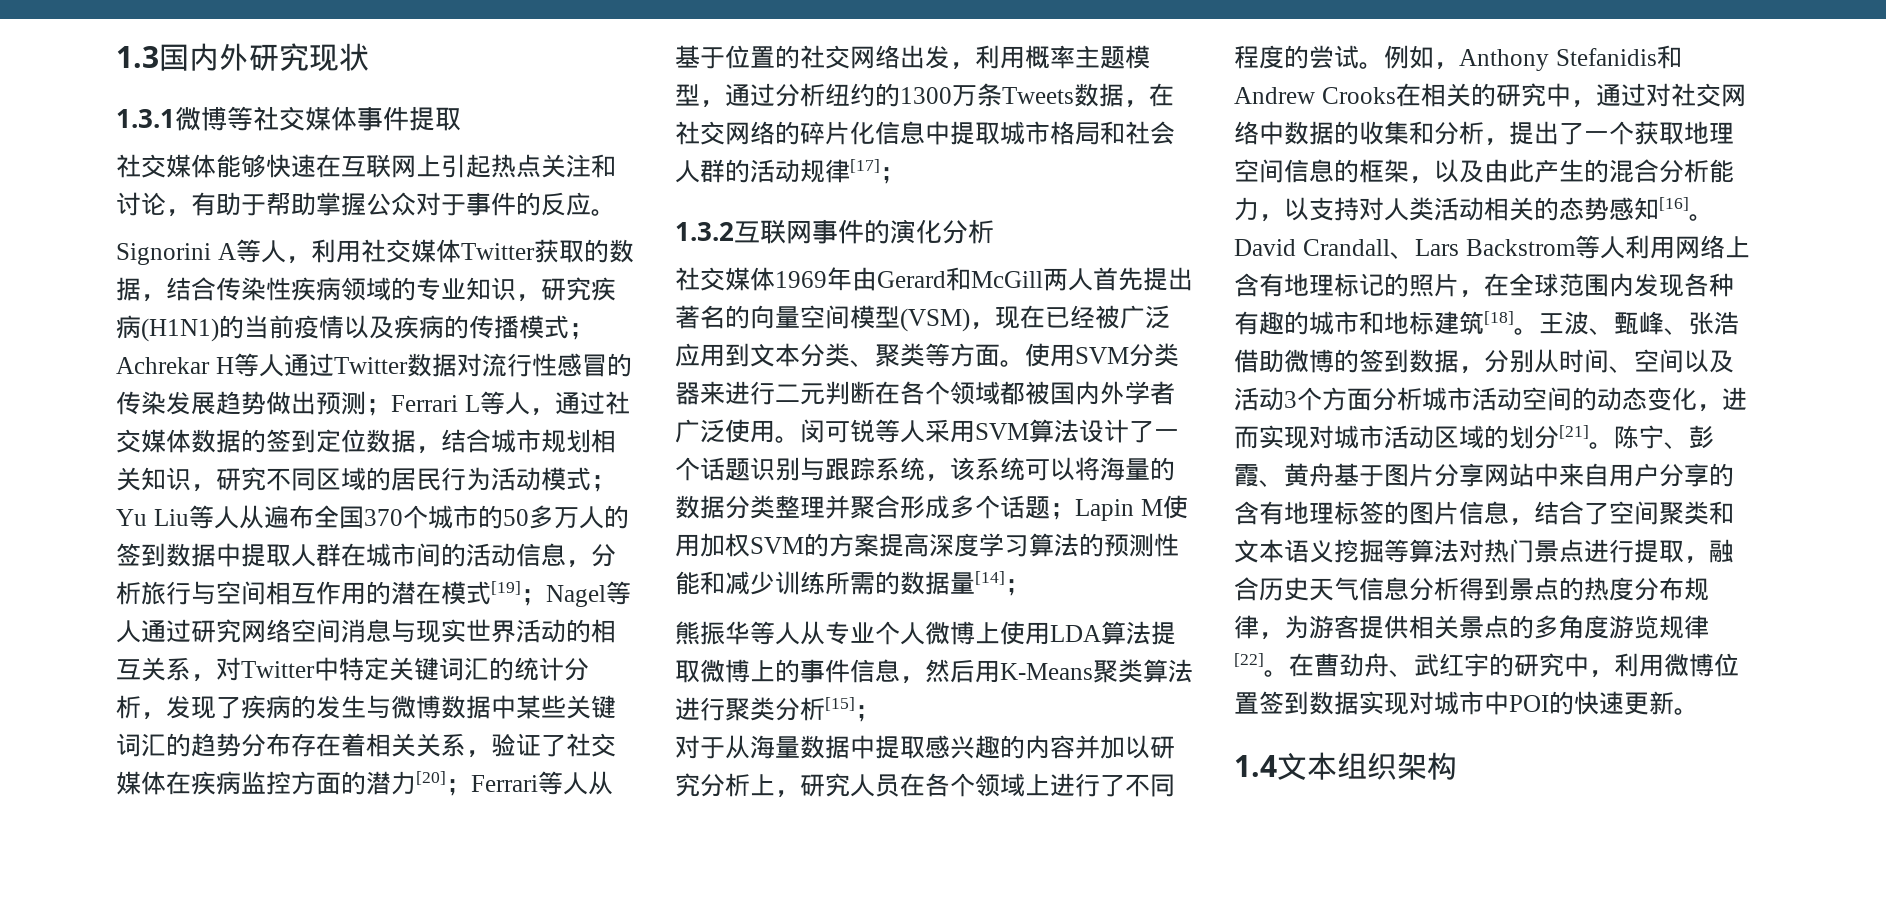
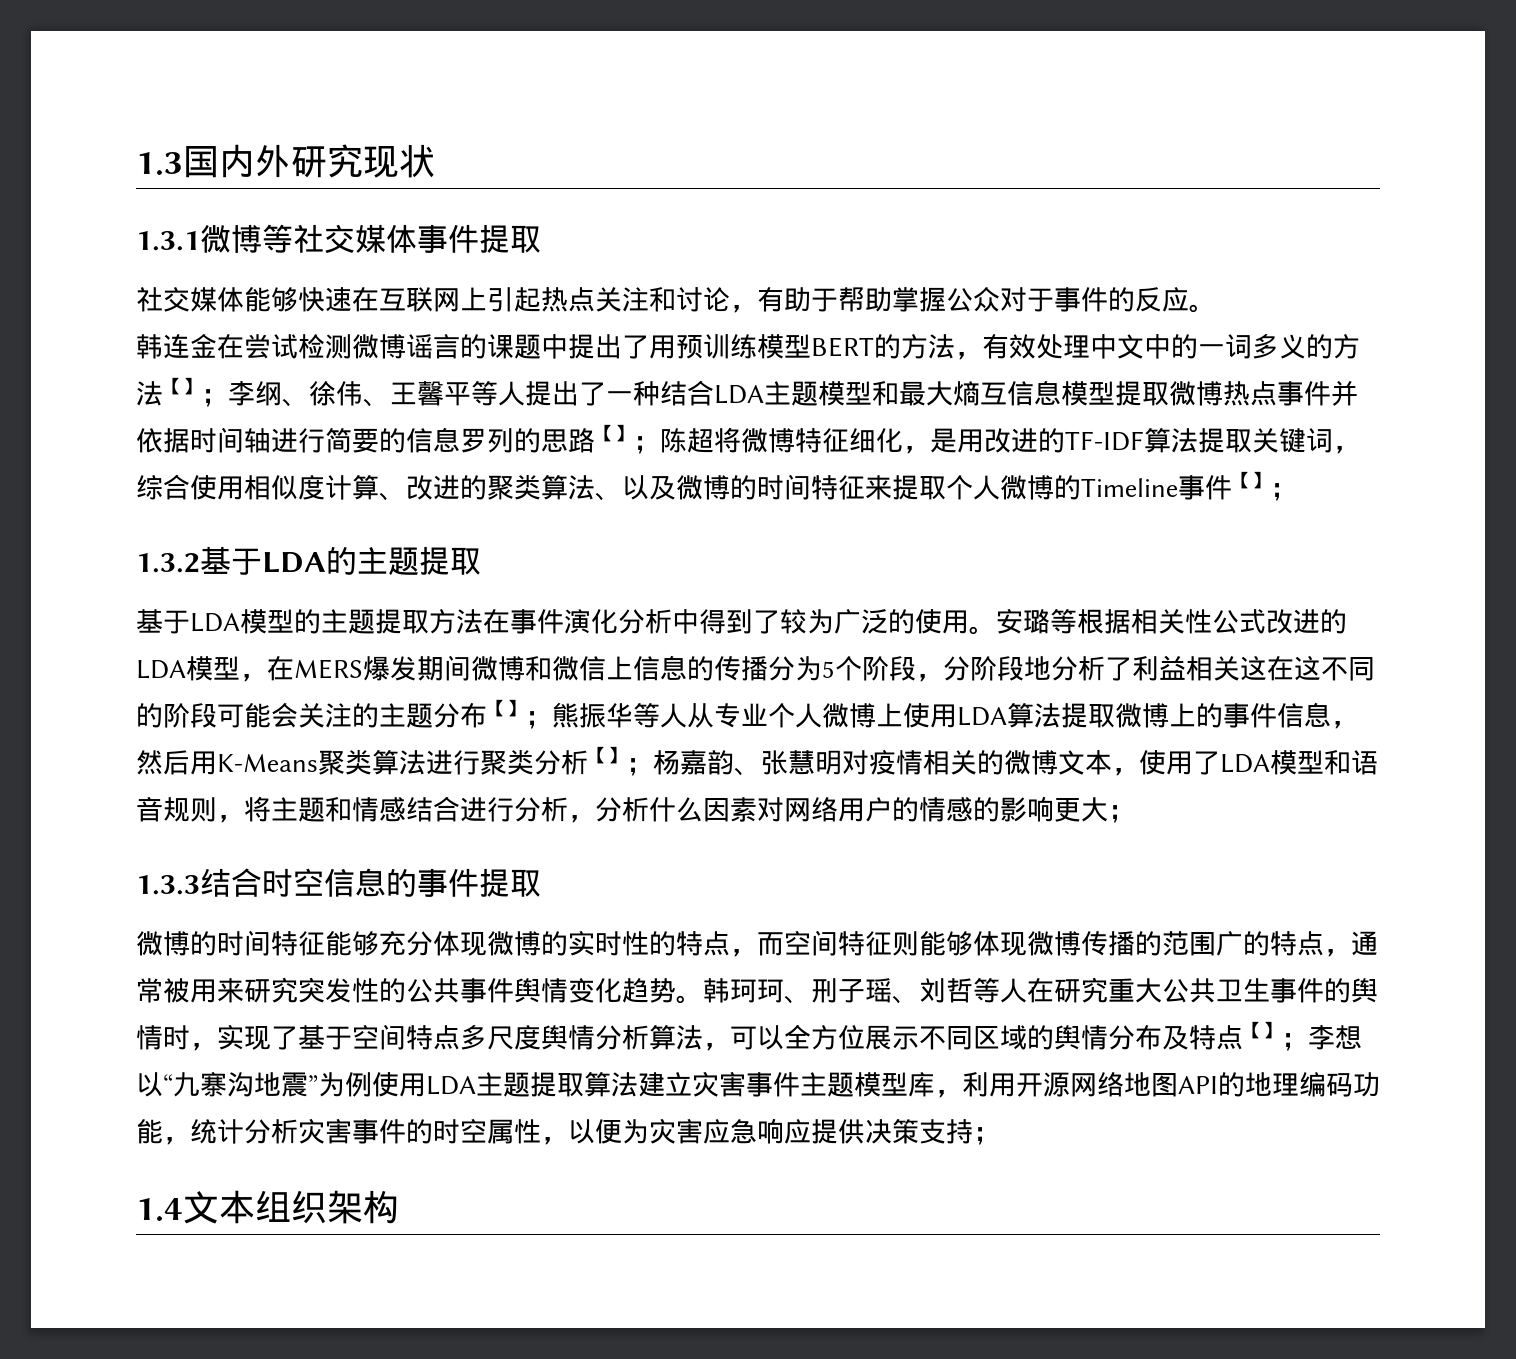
[116,239,634,265] [116,277,616,302] [116,315,594,342] [116,353,632,377] [116,391,630,416] [116,429,616,454] [116,467,616,492] [116,505,629,529] [116,543,616,568] [116,581,631,607] [116,619,616,643] [116,657,589,682] [116,695,616,720] [116,733,616,758] [116,771,613,796] [675,45,1150,70] [675,83,1174,108] [675,121,1175,145] [675,159,905,184] [675,219,994,244] [675,267,1193,291] [675,305,1170,332] [675,343,1179,367] [675,381,1175,405] [675,419,1179,443] [675,457,1175,482] [675,495,1188,521] [675,533,1179,557] [675,571,1030,596] Signorini A等人，利用社交媒体Twitter获取的数据，结合传染性疾病领域的专业知识，研究疾病(H1N1)的当前疫情以及疾病的传播模式；Achrekar H等人通过Twitter数据对流行性感冒的传染发展趋势做出预测；Ferrari L等人，通过社交媒体数据的签到定位数据，结合城市规划相关知识，研究不同区域的居民行为活动模式；Yu Liu等人从遍布全国370个城市的50多万人的签到数据中提取人群在城市间的活动信息，分析旅行与空间相互作用的潜在模式[19]；Nagel等人通过研究网络空间消息与现实世界活动的相互关系，对Twitter中特定关键词汇的统计分析，发现了疾病的发生与微博数据中某些关键词汇的趋势分布存在着相关关系，验证了社交媒体在疾病监控方面的潜力[20]；Ferrari等人从基于位置的社交网络出发，利用概率主题模型，通过分析纽约的1300万条Tweets数据，在社交网络的碎片化信息中提取城市格局和社会人群的活动规律[17]； // 1.3.2互联网事件的演化分析 // 社交媒体1969年由Gerard和McGill两人首先提出著名的向量空间模型(VSM)，现在已经被广泛应用到文本分类、聚类等方面。使用SVM分类器来进行二元判断在各个领域都被国内外学者广泛使用。闵可锐等人采用SVM算法设计了一个话题识别与跟踪系统，该系统可以将海量的数据分类整理并聚合形成多个话题；Lapin M使用加权SVM的方案提高深度学习算法的预测性能和减少训练所需的数据量[14]； // -> [136,333,1360,360] [136,377,1358,407] [136,424,1360,454] [136,471,1297,501] [136,546,481,576] [136,608,1347,635] [136,655,1375,682] [136,699,552,729] 韩连金在尝试检测微博谣言的课题中提出了用预训练模型BERT的方法，有效处理中文中的一词多义的方法【】；李纲、徐伟、王馨平等人提出了一种结合LDA主题模型和最大熵互信息模型提取微博热点事件并依据时间轴进行简要的信息罗列的思路【】；陈超将微博特征细化，是用改进的TF-IDF算法提取关键词，综合使用相似度计算、改进的聚类算法、以及微博的时间特征来提取个人微博的Timeline事件【】； // 1.3.2基于LDA的主题提取 // 基于LDA模型的主题提取方法在事件演化分析中得到了较为广泛的使用。安璐等根据相关性公式改进的LDA模型，在MERS爆发期间微博和微信上信息的传播分为5个阶段，分阶段地分析了利益相关这在这不同的阶段可能会关注的主题分布【】；
[825,697,880,722] [675,735,1175,759] [675,773,1175,798] [1234,45,1682,71] [1234,83,1746,108] [1234,121,1734,146] [1234,159,1734,184] [1234,197,1689,222] [1689,214,1714,221] [1234,235,1750,259] [1234,273,1734,298] [1234,311,1514,335] [1514,311,1739,335] [1234,349,1734,374] [1234,387,1747,412] [1234,425,1589,449] [1589,425,1714,449] [1234,463,1734,487] [1234,501,1734,526] [1234,539,1734,564] [1234,577,1709,601] [1234,615,1709,640] [1234,653,1264,667] [1264,653,1739,678] [1234,691,1699,715] [15]； // 对于从海量数据中提取感兴趣的内容并加以研究分析上，研究人员在各个领域上进行了不同程度的尝试。例如，Anthony Stefanidis和Andrew Crooks在相关的研究中，通过对社交网络中数据的收集和分析，提出了一个获取地理空间信息的框架，以及由此产生的混合分析能力，以支持对人类活动相关的态势感知[16]。David Crandall、Lars Backstrom等人利用网络上含有地理标记的照片，在全球范围内发现各种有趣的城市和地标建筑[18]。王波、甄峰、张浩借助微博的签到数据，分别从时间、空间以及活动3个方面分析城市活动空间的动态变化，进而实现对城市活动区域的划分[21]。陈宁、彭霞、黄舟基于图片分享网站中来自用户分享的含有地理标签的图片信息，结合了空间聚类和文本语义挖掘等算法对热门景点进行提取，融合历史天气信息分析得到景点的热度分布规律，为游客提供相关景点的多角度游览规律[22]。在曹劲舟、武红宇的研究中，利用微博位置签到数据实现对城市中POI的快速更新。 -> [588,746,1378,776] [136,796,1135,823] [136,868,541,897] [136,930,1378,957] [136,977,1378,1004] [136,1021,1362,1051] [136,1071,1380,1098] [136,1118,1000,1145] 【】；杨嘉韵、张慧明对疫情相关的微博文本，使用了LDA模型和语音规则，将主题和情感结合进行分析，分析什么因素对网络用户的情感的影响更大； // 1.3.3结合时空信息的事件提取 // 微博的时间特征能够充分体现微博的实时性的特点，而空间特征则能够体现微博传播的范围广的特点，通常被用来研究突发性的公共事件舆情变化趋势。韩珂珂、刑子瑶、刘哲等人在研究重大公共卫生事件的舆情时，实现了基于空间特点多尺度舆情分析算法，可以全方位展示不同区域的舆情分布及特点【】；李想以“九寨沟地震”为例使用LDA主题提取算法建立灾害事件主题模型库，利用开源网络地图API的地理编码功能，统计分析灾害事件的时空属性，以便为灾害应急响应提供决策支持；

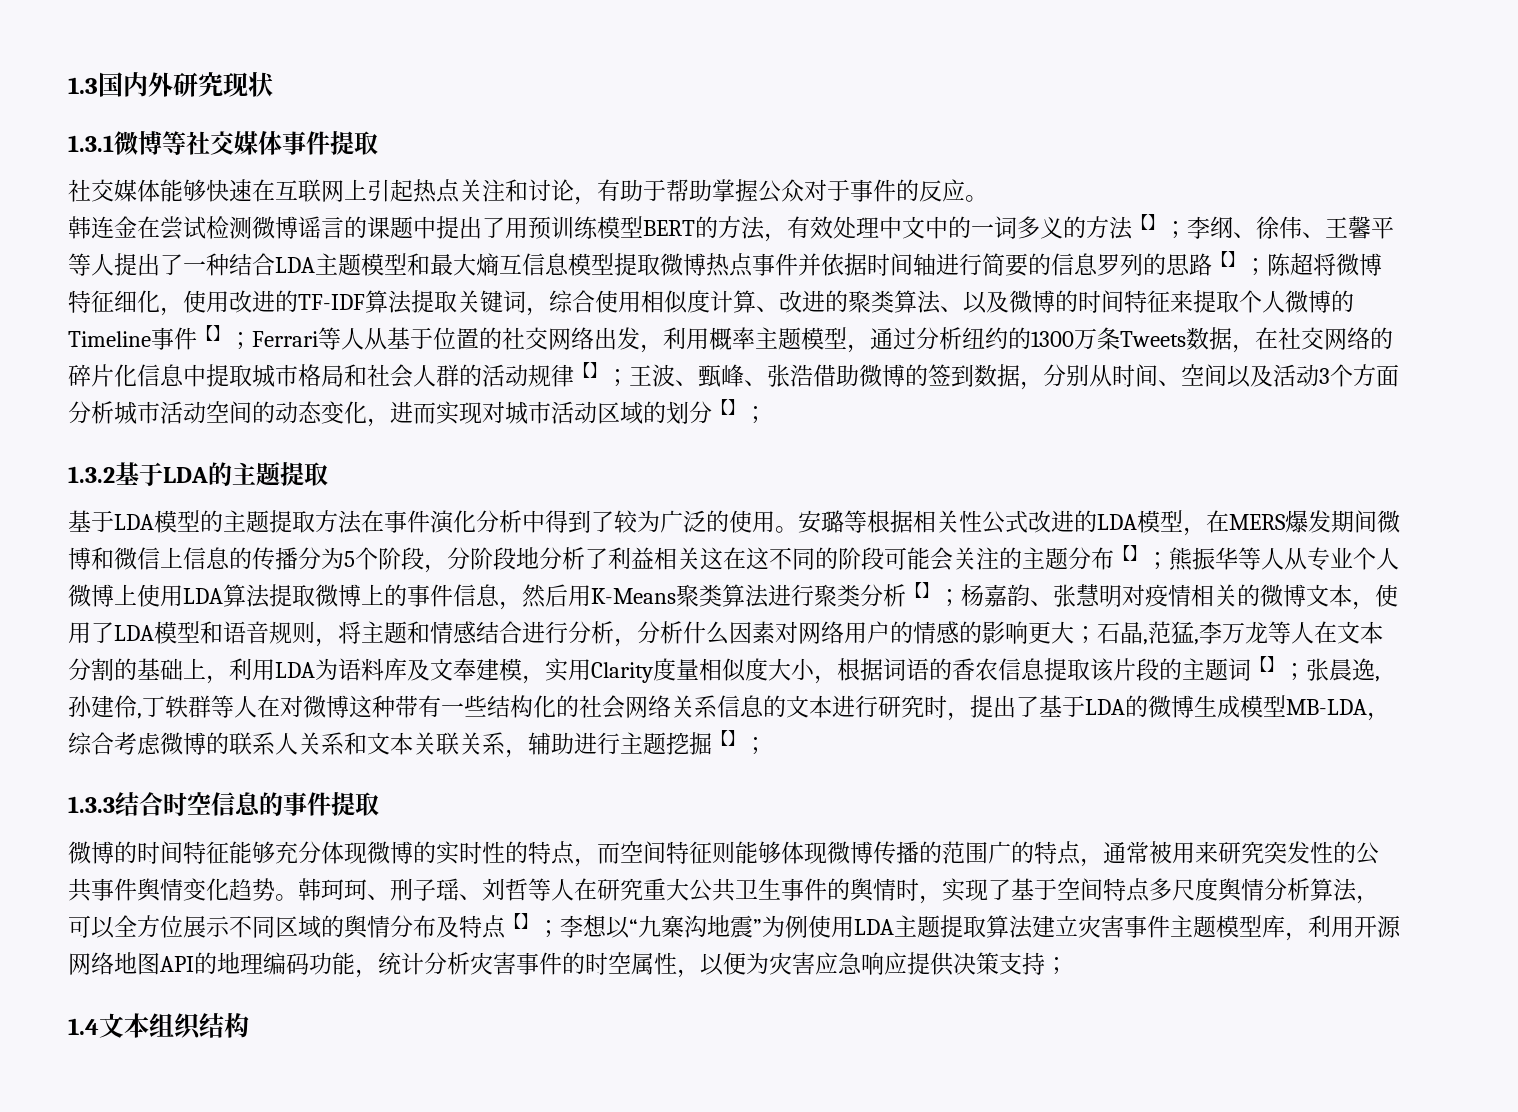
[930,428,957,453] 是 -> [183,290,206,313] 使
(1297, 492) none -> [252,327,1393,353] [68,362,1399,390] [68,399,767,427] Ferrari等人从基于位置的社交网络出发，利用概率主题模型，通过分析纽约的1300万条Tweets数据，在社交网络的碎片化信息中提取城市格局和社会人群的活动规律【】；王波、甄峰、张浩借助微博的签到数据，分别从时间、空间以及活动3个方面分析城市活动空间的动态变化，进而实现对城市活动区域的划分【】；
(1135, 814) none -> [1097,621,1383,645] [68,656,1380,684] [68,695,1390,721] [68,730,767,758] 石晶,范猛,李万龙等人在文本分割的基础上，利用LDA为语料库及文奉建模，实用Clarity度量相似度大小，根据词语的香农信息提取该片段的主题词【】；张晨逸,孙建伶,丁轶群等人在对微博这种带有一些结构化的社会网络关系信息的文本进行研究时，提出了基于LDA的微博生成模型MB-LDA，综合考虑微博的联系人关系和文本关联关系，辅助进行主题挖掘【】；
[327,1190,363,1224] 架 -> [199,1013,224,1038] 结

